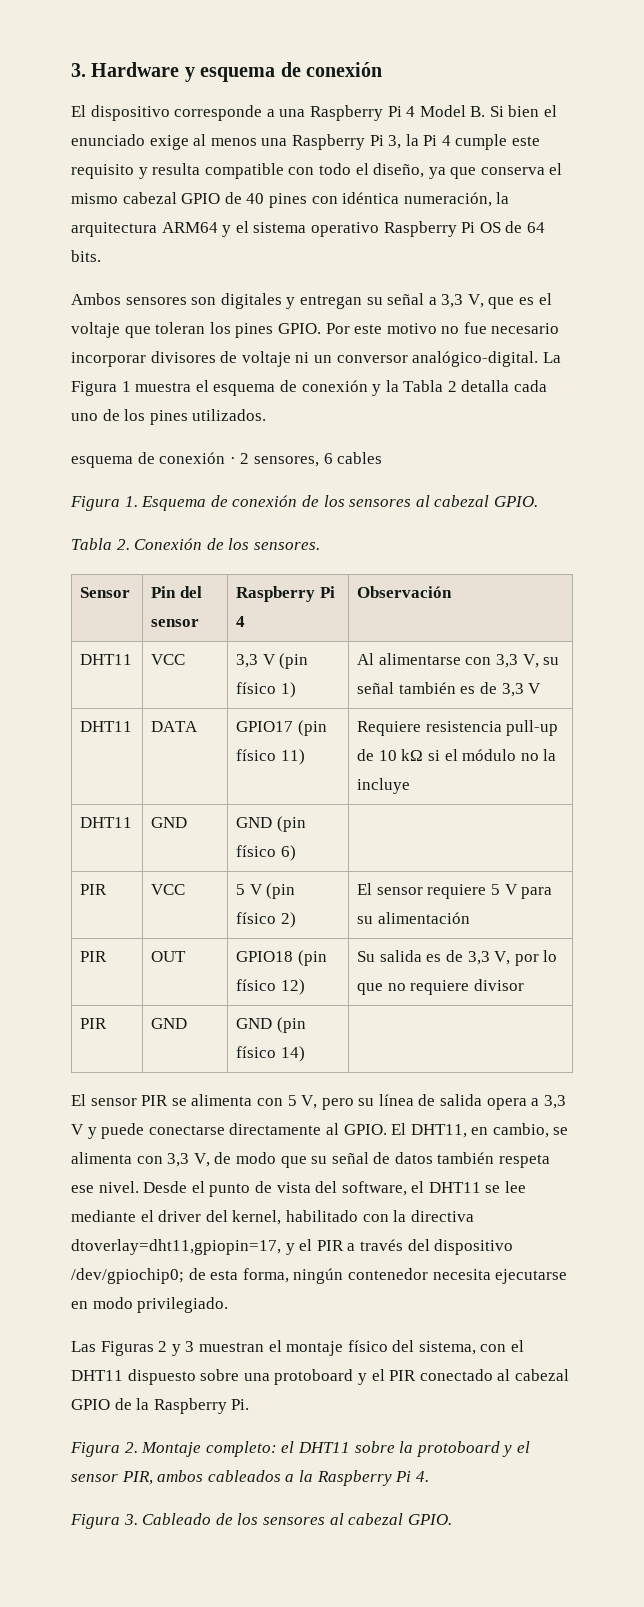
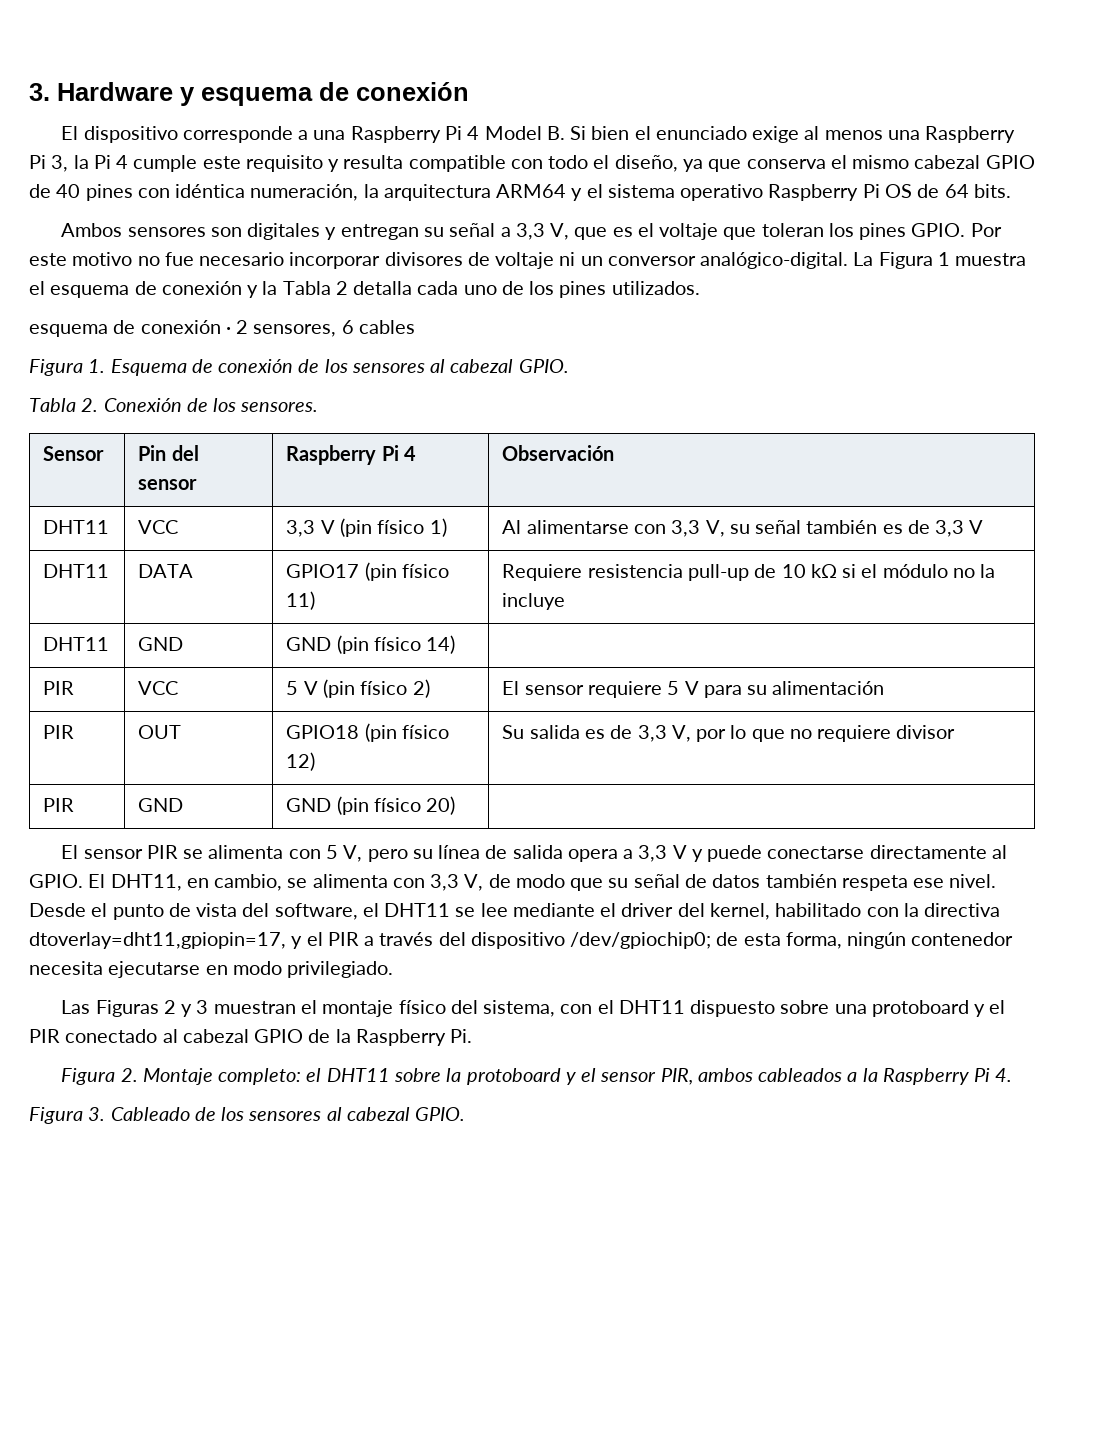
[280,845,296,861] 6) -> [426,635,456,654] 14)
[280,1046,305,1062] 14) -> [426,796,456,815] 20)

